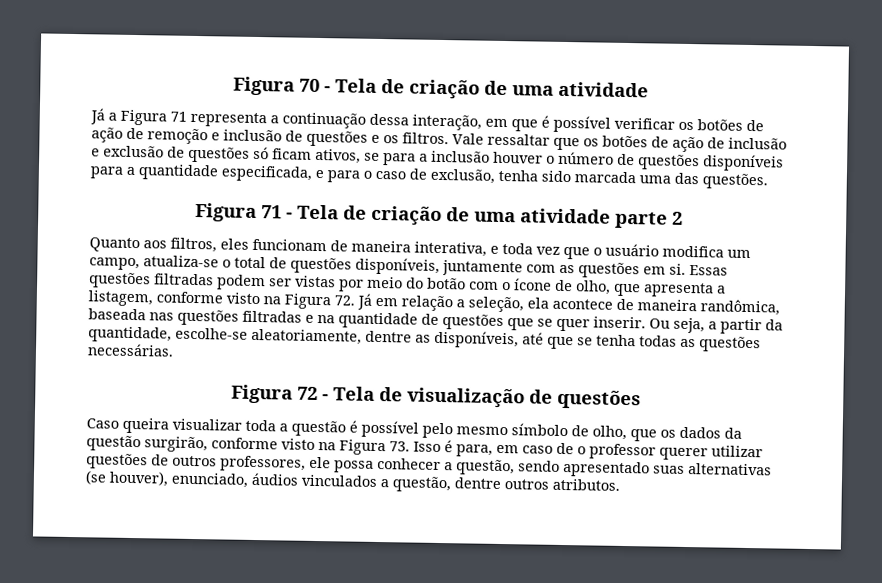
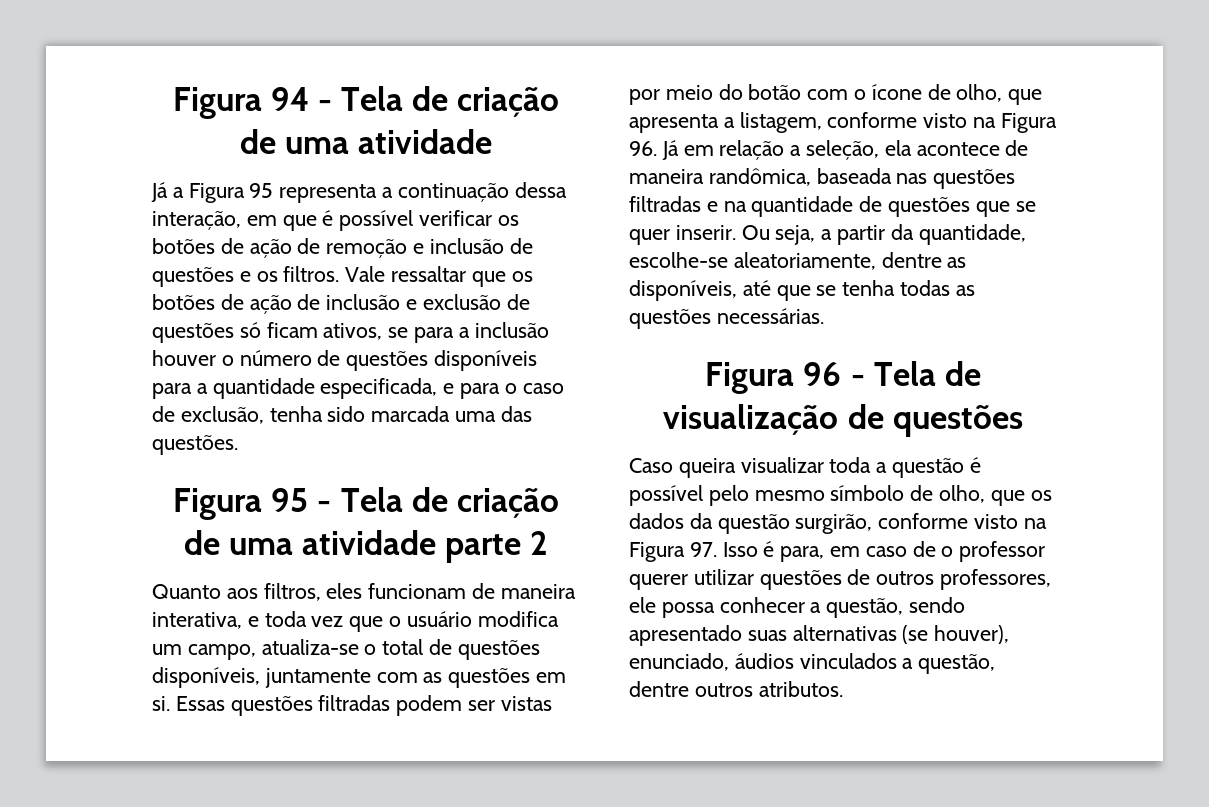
[233,76,320,96] Figura 70 -> [172,87,309,119] Figura 94
[170,111,187,122] 71 -> [249,183,274,198] 95
[261,205,282,219] 71 -> [271,488,309,512] 95
[334,295,355,306] 72. -> [629,141,657,156] 96.
[297,386,318,401] 72 -> [803,362,842,386] 96
[389,441,410,452] 73. -> [689,542,717,557] 97.

